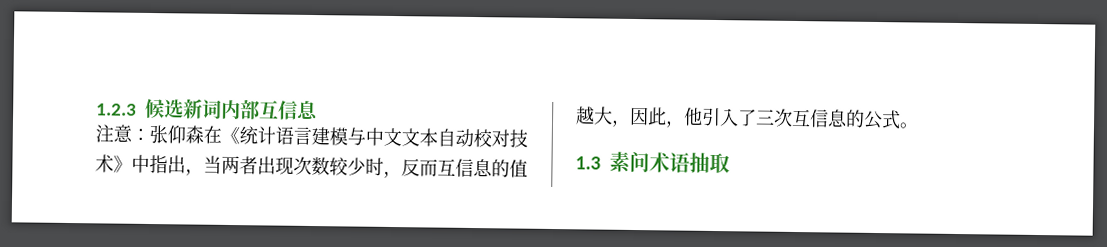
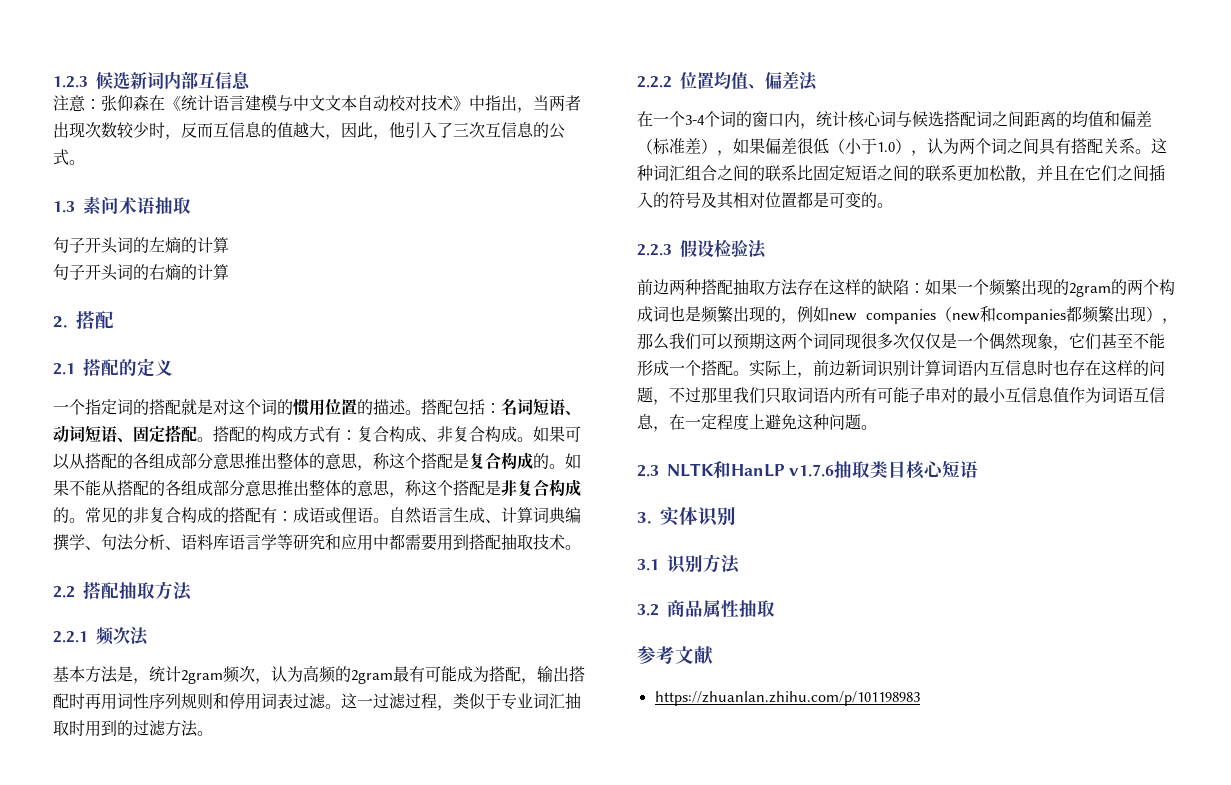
(730, 163) none -> [53,237,229,254] [53,264,229,281] [53,311,114,329] [53,358,173,377] [53,398,581,416] [53,425,581,443] [53,452,581,471] [53,479,581,498] [53,507,581,524] [53,534,581,551] [53,581,192,601] [53,627,149,646] [53,665,585,684] [53,692,581,711] [53,720,213,737] [637,71,818,91] [637,111,1152,129] [637,138,1167,156] [637,164,1165,183] [637,192,893,209] [637,239,767,259] [637,279,1175,297] [637,305,1178,324] [637,333,1165,351] [637,359,1165,378] [637,387,1165,405] [637,414,877,432] [637,461,978,479] [637,507,736,527] [637,554,740,574] [637,600,775,618] [637,646,714,664] [654,691,920,706] // 句子开头词的左熵的计算 // 句子开头词的右熵的计算 // 2.搭配 // 2.1搭配的定义 // 一个指定词的搭配就是对这个词的惯用位置的描述。搭配包括：名词短语、动词短语、固定搭配。搭配的构成方式有：复合构成、非复合构成。如果可以从搭配的各组成部分意思推出整体的意思，称这个搭配是复合构成的。如果不能从搭配的各组成部分意思推出整体的意思，称这个搭配是非复合构成的。常见的非复合构成的搭配有：成语或俚语。自然语言生成、计算词典编撰学、句法分析、语料库语言学等研究和应用中都需要用到搭配抽取技术。 // 2.2搭配抽取方法 // 2.2.1频次法 // 基本方法是，统计2gram频次，认为高频的2gram最有可能成为搭配，输出搭配时再用词性序列规则和停用词表过滤。这一过滤过程，类似于专业词汇抽取时用到的过滤方法。 // 2.2.2位置均值、偏差法 // 在一个3-4个词的窗口内，统计核心词与候选搭配词之间距离的均值和偏差（标准差），如果偏差很低（小于1.0），认为两个词之间具有搭配关系。这种词汇组合之间的联系比固定短语之间的联系更加松散，并且在它们之间插入的符号及其相对位置都是可变的。 // 2.2.3假设检验法 // 前边两种搭配抽取方法存在这样的缺陷：如果一个频繁出现的2gram的两个构成词也是频繁出现的，例如new companies（new和companies都频繁出现），那么我们可以预期这两个词同现很多次仅仅是一个偶然现象，它们甚至不能形成一个搭配。实际上，前边新词识别计算词语内互信息时也存在这样的问题，不过那里我们只取词语内所有可能子串对的最小互信息值作为词语互信息，在一定程度上避免这种问题。 // 2.3 NLTK和HanLP v1.7.6抽取类目核心短语 // 3.实体识别 // 3.1识别方法 // 3.2商品属性抽取 // 参考文献 // https://zhuanlan.zhihu.com/p/101198983

